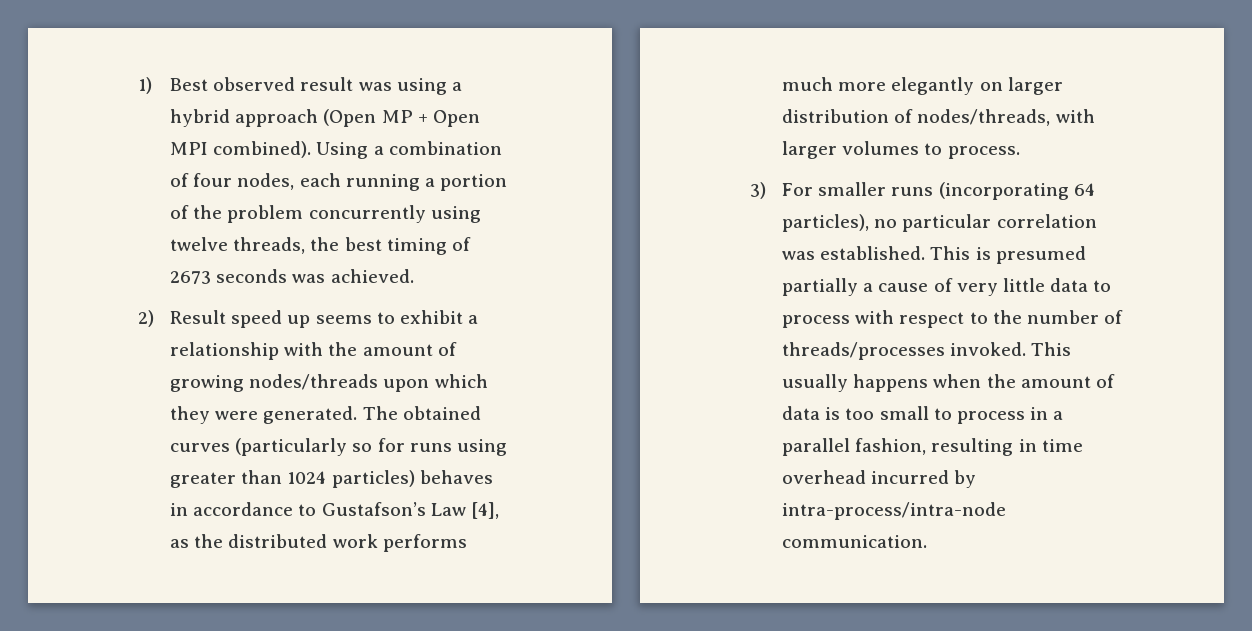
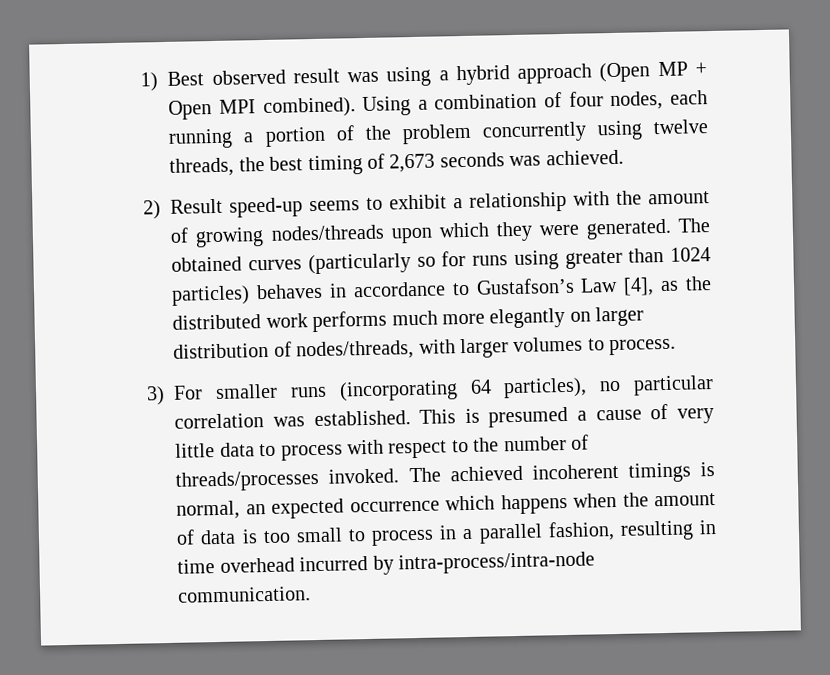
[170,271,212,284] 2673 -> [389,153,436,173] 2,673
[231,310,311,328] speed up -> [229,197,304,218] speed-up
[782,278,859,296] partially -> (569, 417) none
[1031,342,1072,356] [782,374,849,392] This usually -> [408,462,715,483] [176,495,496,520] The achieved incoherent timings is normal, an expected occurrence which

